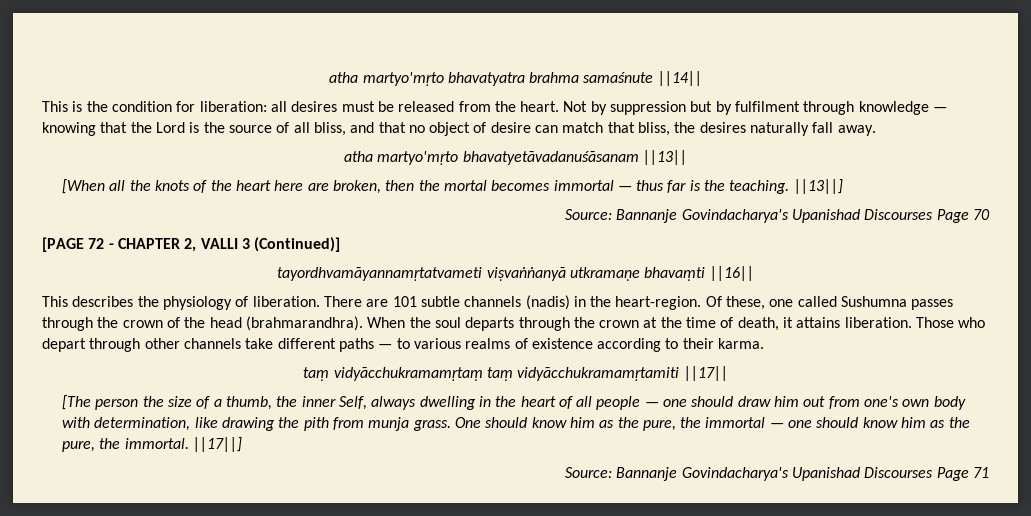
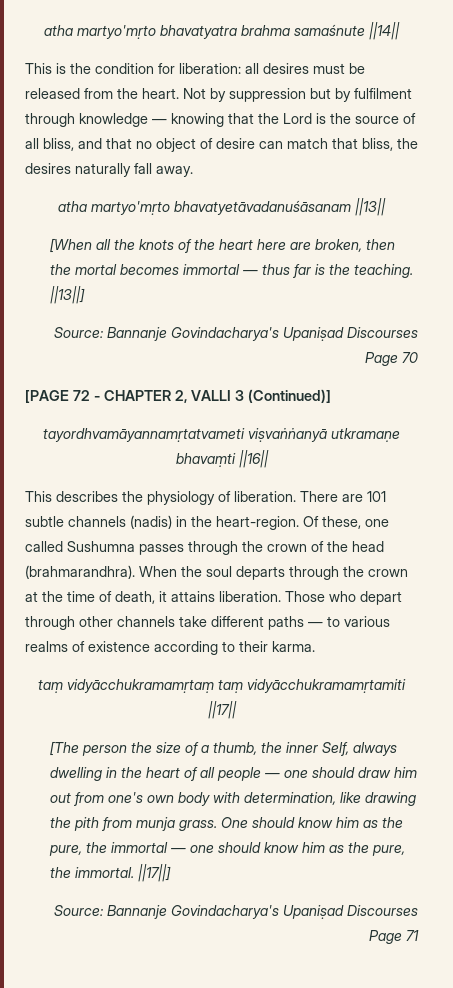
[792,209,861,223] Upanishad -> [283,327,344,341] Upaniṣad
[792,467,861,481] Upanishad -> [283,905,344,919] Upaniṣad

